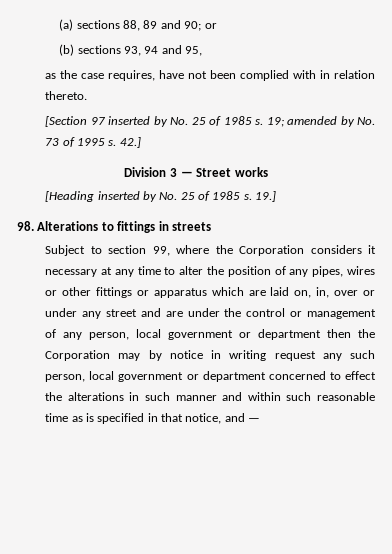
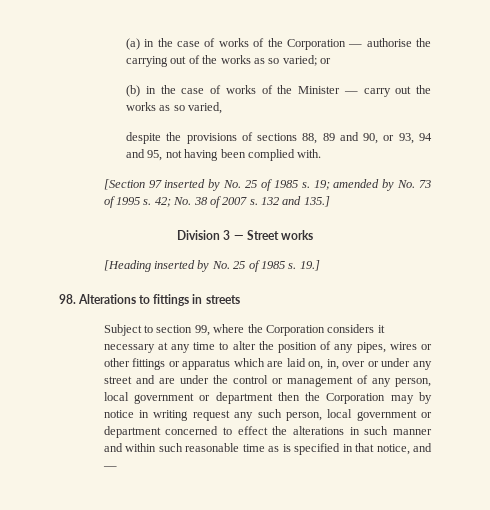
(74, 25) none -> [144,38,431,50] [126,55,332,67] [126,85,432,97] [126,102,223,114] [126,132,253,144] in the case of works of the Corporation — authorise the carrying out of the works as so varied; or // (b) in the case of works of the Minister — carry out the works as so varied, // despite the provisions of
[184,21,217,31] [59,44,121,56] 90; or // (b) sections -> [363,133,395,144] 90, or
[45,70,375,81] [45,91,88,100] // as the case requires, have not been complied with in relation thereto. -> [165,149,322,161] not having been complied with.
[119,137,141,148] 42.] -> [154,196,330,208] 42; No. 38 of 2007 s. 132 and 135.]

